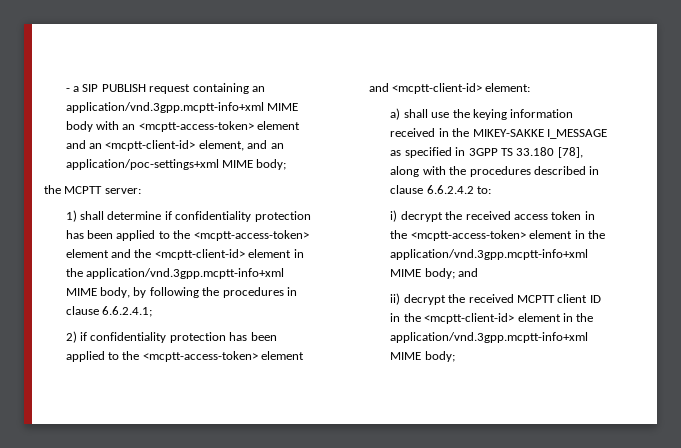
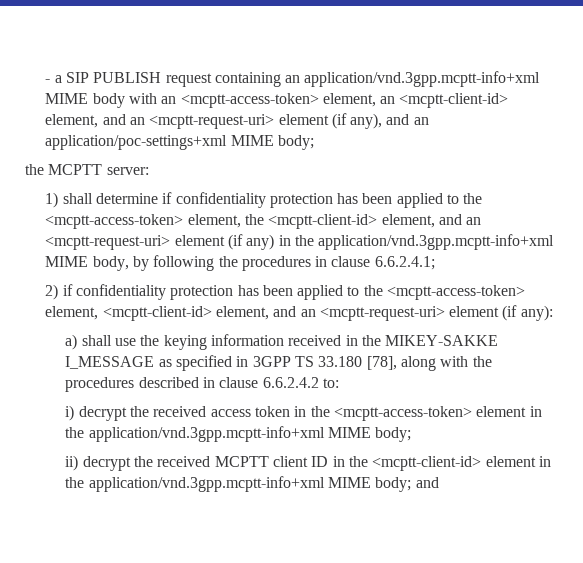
[257,121,301,130] [65,140,86,149] element and -> [322,93,376,107] element,
(284, 146) none -> [149,113,429,129] <mcptt-request-uri> element (if any), and an
[65,249,292,260] element and the <mcptt-client-id> element -> [187,214,482,229] [45,234,275,250] element, the <mcptt-client-id> element, and an <mcptt-request-uri> element (if any)
[261,351,305,360] [368,83,531,94] element and <mcptt-client-id> element: -> [45,305,553,321] element, <mcptt-client-id> element, and an <mcptt-request-uri> element (if any):
[458,268,479,277] and -> (412, 434) none
(455, 356) none -> [415,477,439,488] and

